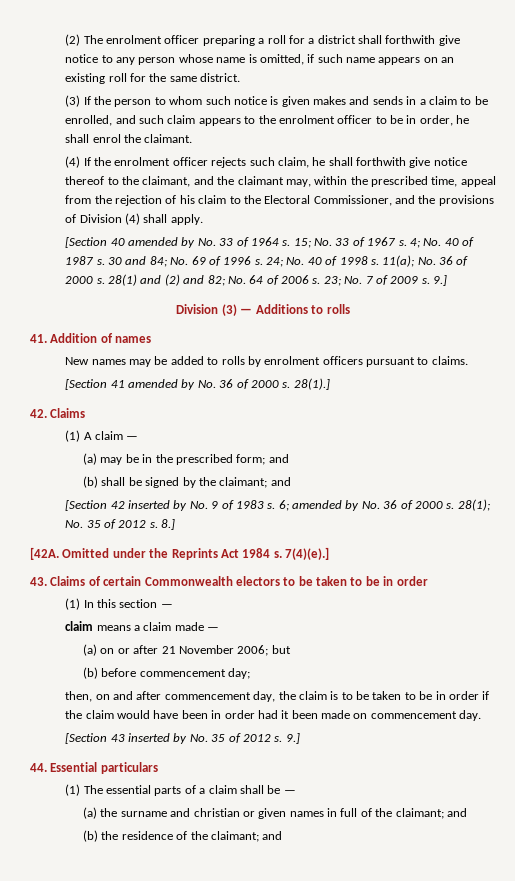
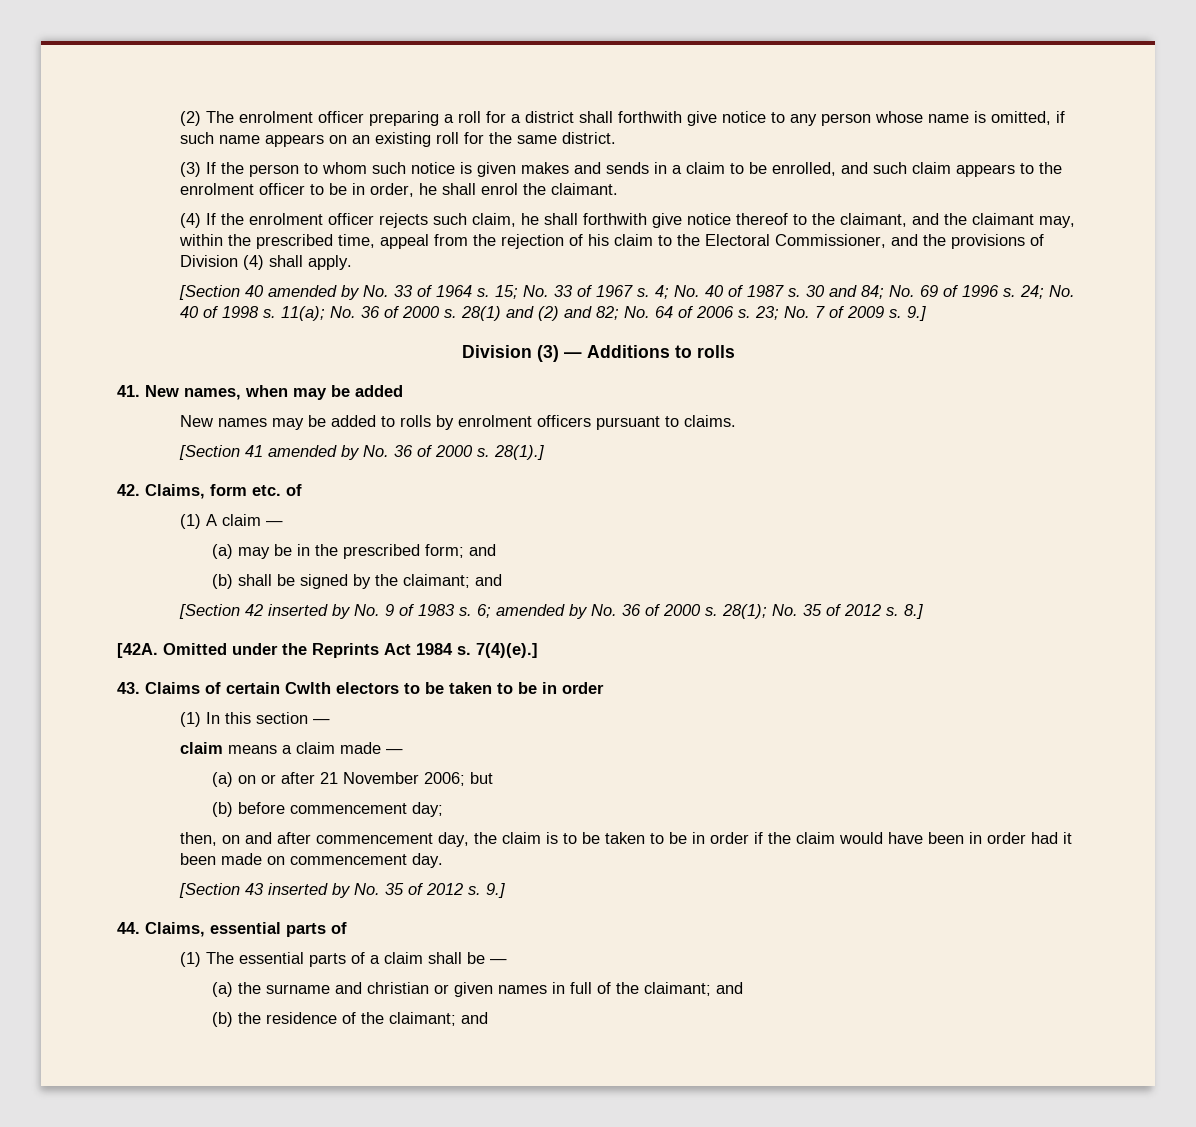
[50,333,152,343] Addition of names -> [145,385,403,400] New names, when may be added
[50,408,86,418] Claims -> [145,484,302,499] Claims, form etc. of
[144,576,233,586] Commonwealth -> [285,682,331,694] Cwlth
[50,762,158,774] Essential particulars -> [145,922,347,937] Claims, essential parts of

